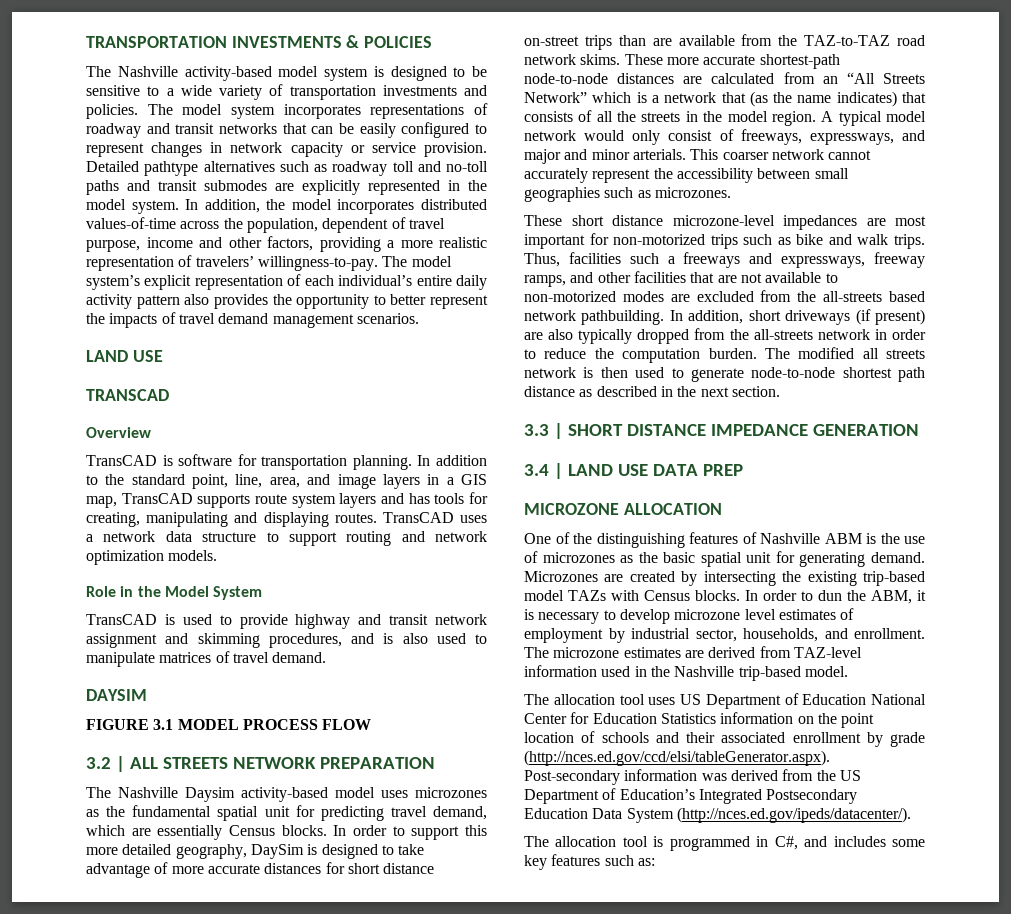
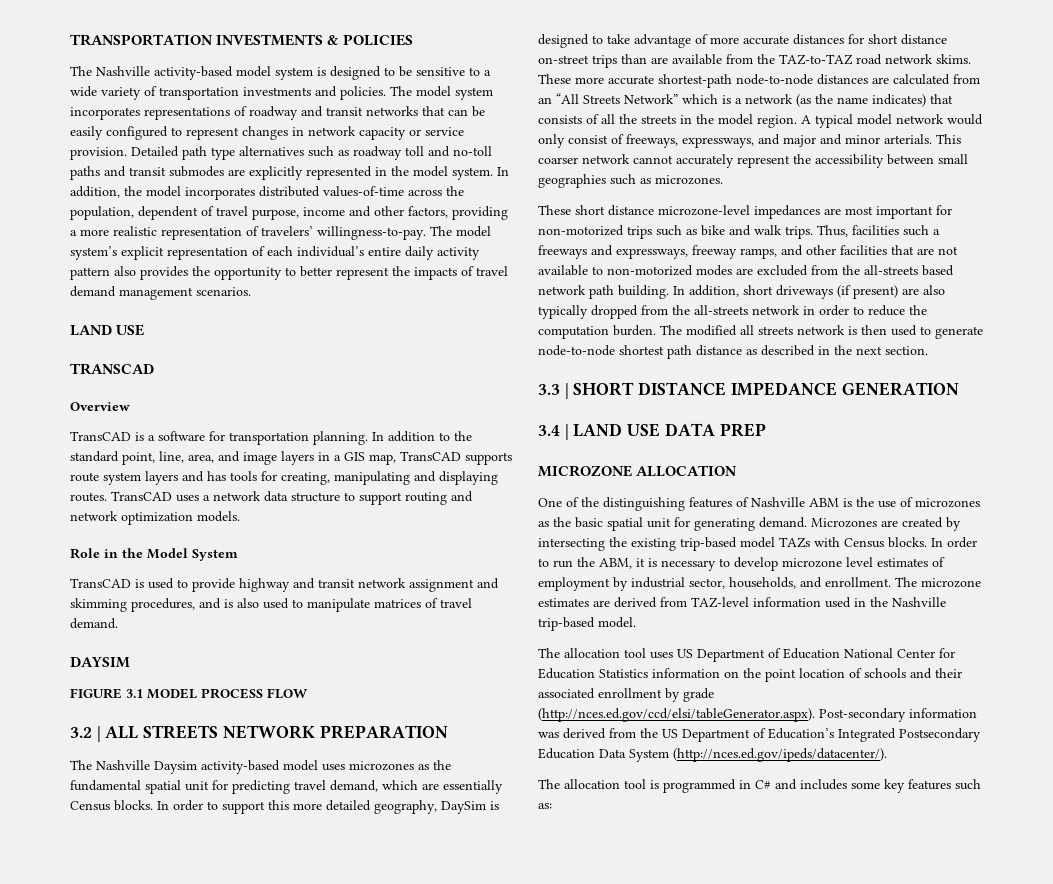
[144,161,199,176] pathtype -> [182,146,235,160] path type
(173, 460) none -> [148,435,155,441] a
[721,92,746,103] that -> (793, 99) none
[581,310,665,325] pathbuilding. -> [589,285,669,299] path building.
[818,590,842,601] dun -> [553,560,573,568] run
[774,836,798,850] C#, -> [755,780,771,789] C#

